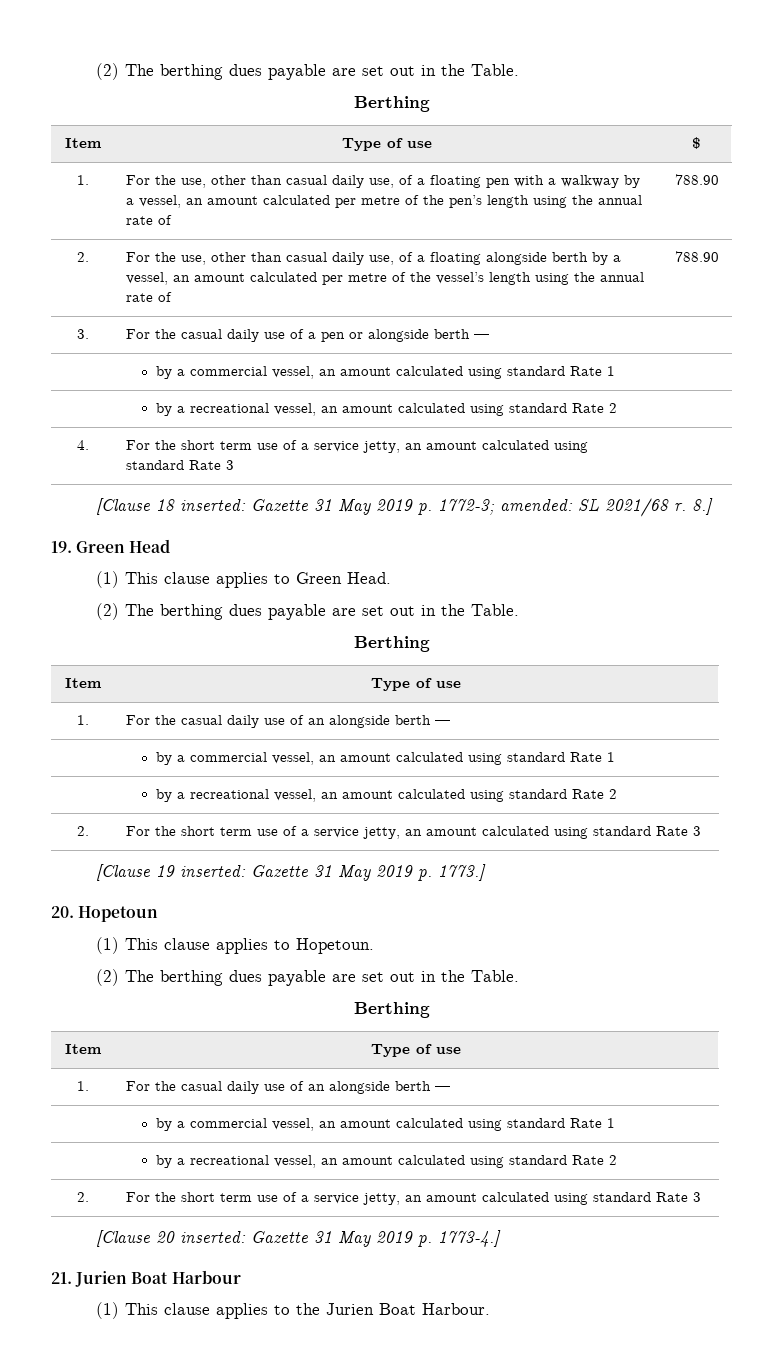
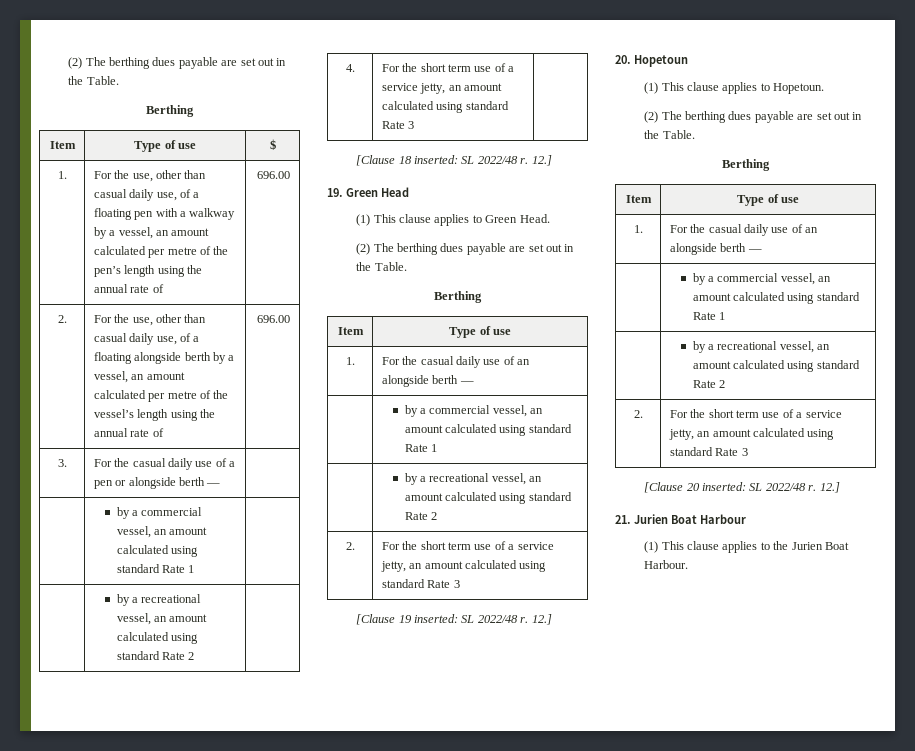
[675,174,720,185] 788.90 -> [257,171,291,179] 696.00
[675,251,720,262] 788.90 -> [257,315,291,323] 696.00
[250,498,713,517] Gazette 31 May 2019 p. 1772-3; amended: SL 2021/68 r. 8.] -> [461,155,552,166] SL 2022/48 r. 12.]
[250,864,486,881] Gazette 31 May 2019 p. 1773.] -> [461,614,552,625] SL 2022/48 r. 12.]
[250,1230,501,1247] Gazette 31 May 2019 p. 1773-4.] -> [749,482,840,493] SL 2022/48 r. 12.]

